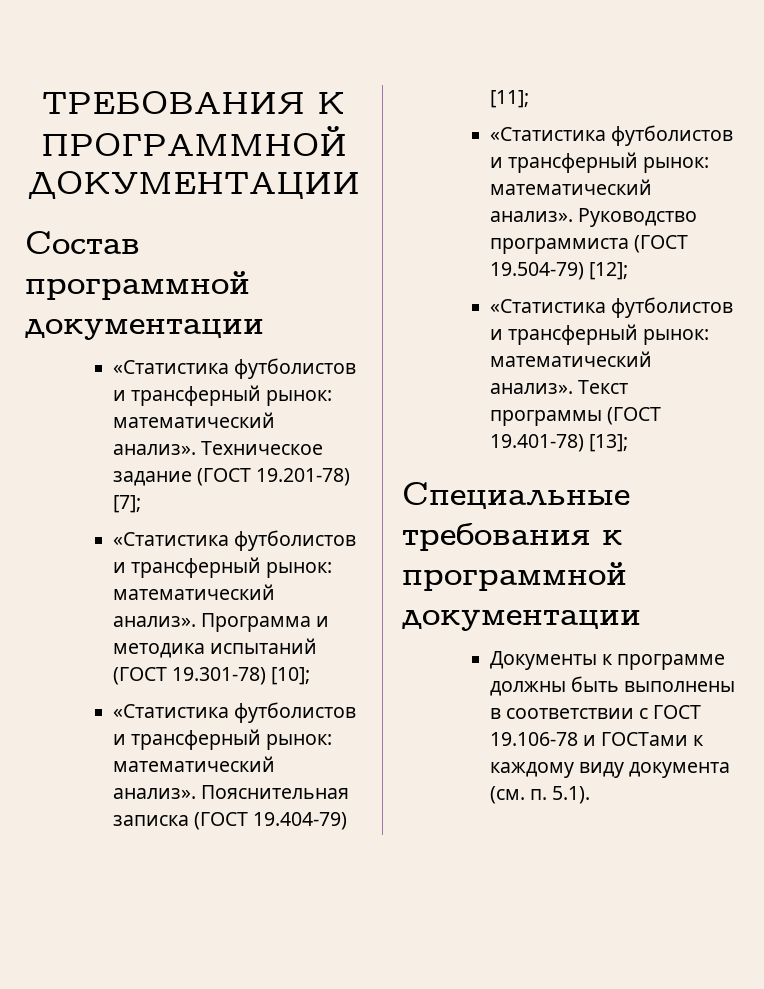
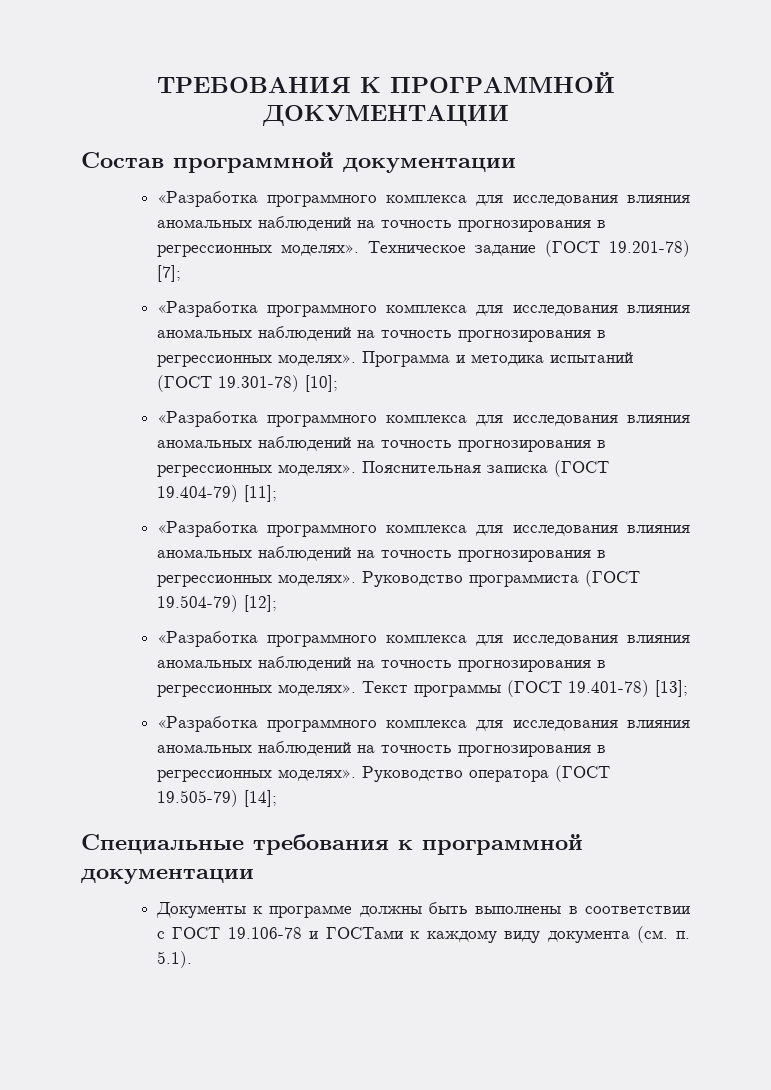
[112,358,356,379] [112,385,333,406] [112,412,275,428] [112,444,196,455] «Статистика футболистов и трансферный рынок: математический анализ». -> [156,191,691,207] [156,216,606,232] [156,244,359,257] «Разработка программного комплекса для исследования влияния аномальных наблюдений на точность прогнозирования в регрессионных моделях».
[112,530,356,551] [112,557,333,578] [112,584,275,600] [112,616,196,627] «Статистика футболистов и трансферный рынок: математический анализ». -> [156,301,691,317] [156,326,606,342] [156,354,356,367] «Разработка программного комплекса для исследования влияния аномальных наблюдений на точность прогнозирования в регрессионных моделях».
[112,702,356,723] [112,729,333,750] [112,756,275,772] [112,788,196,799] «Статистика футболистов и трансферный рынок: математический анализ». -> [156,411,691,427] [156,436,606,452] [156,464,356,477] «Разработка программного комплекса для исследования влияния аномальных наблюдений на точность прогнозирования в регрессионных моделях».
[489,125,733,146] [489,152,710,173] [489,179,652,195] [489,211,573,222] «Статистика футболистов и трансферный рынок: математический анализ». -> [156,521,691,537] [156,546,606,562] [156,574,356,587] «Разработка программного комплекса для исследования влияния аномальных наблюдений на точность прогнозирования в регрессионных моделях».
[489,297,733,318] [489,324,710,345] [489,351,652,367] [489,383,573,394] «Статистика футболистов и трансферный рынок: математический анализ». -> [156,631,691,647] [156,656,606,672] [156,684,356,697] «Разработка программного комплекса для исследования влияния аномальных наблюдений на точность прогнозирования в регрессионных моделях».
(628, 443) none -> [156,716,691,732] [156,741,606,757] [156,765,610,782] [156,790,277,807] // «Разработка программного комплекса для исследования влияния аномальных наблюдений на точность прогнозирования в регрессионных моделях». Руководство оператора (ГОСТ 19.505-79) [14];

